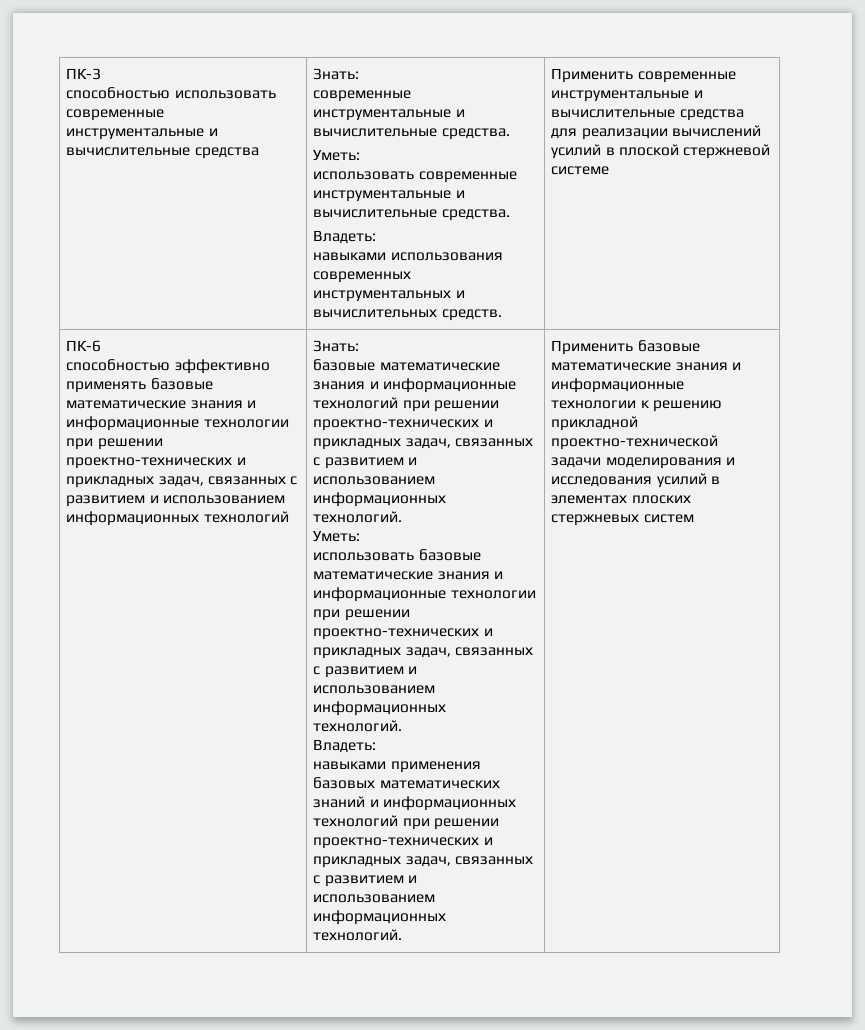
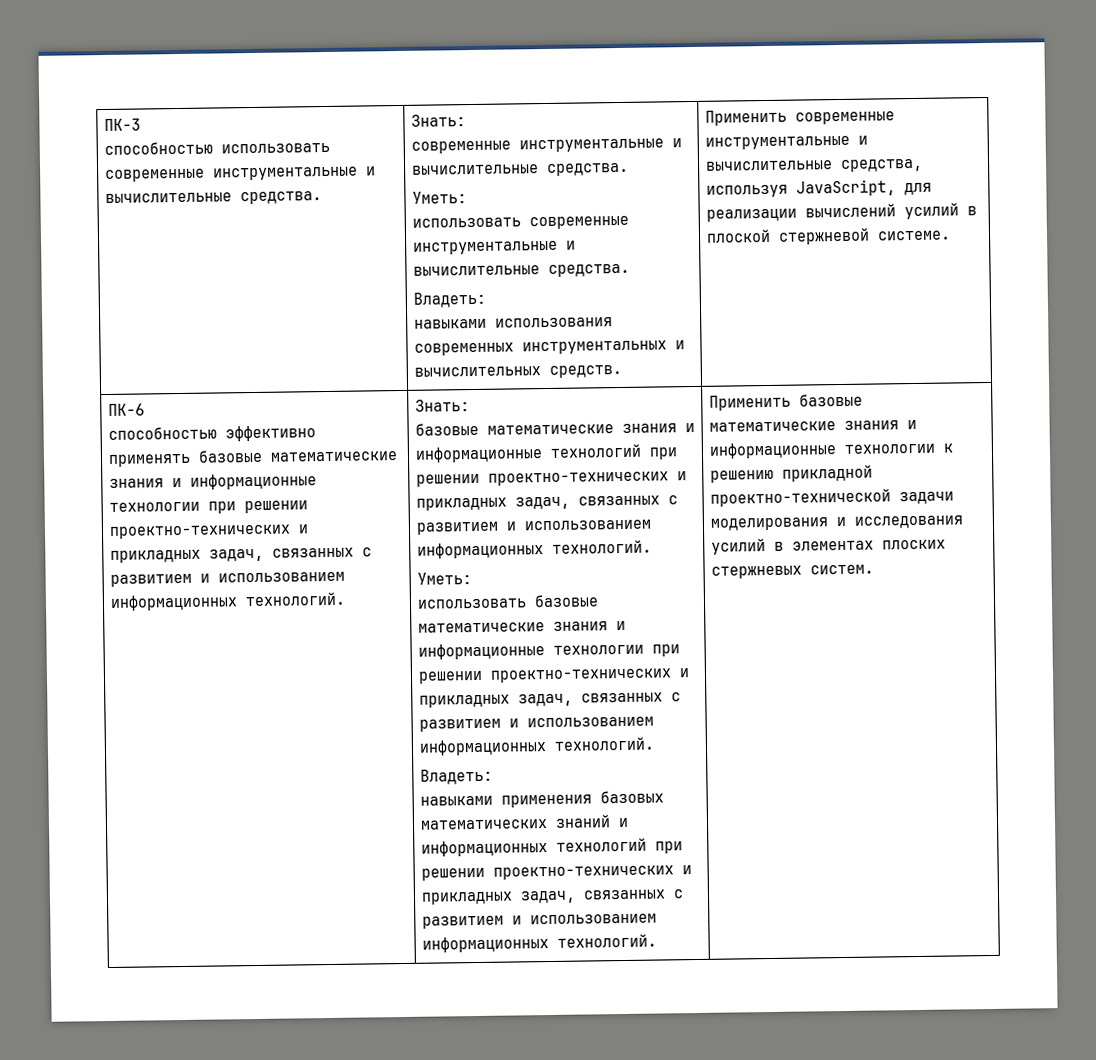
[194,147,259,159] средства -> [239,191,322,205] средства.
[679,109,744,121] средства -> [839,158,923,172] [705,179,896,198] средства, используя JavaScript,
[551,166,610,175] системе -> [876,230,951,241] системе.
[203,511,289,523] технологий -> [244,591,345,607] технологий.
[643,514,694,523] систем -> [809,564,874,575] систем.

